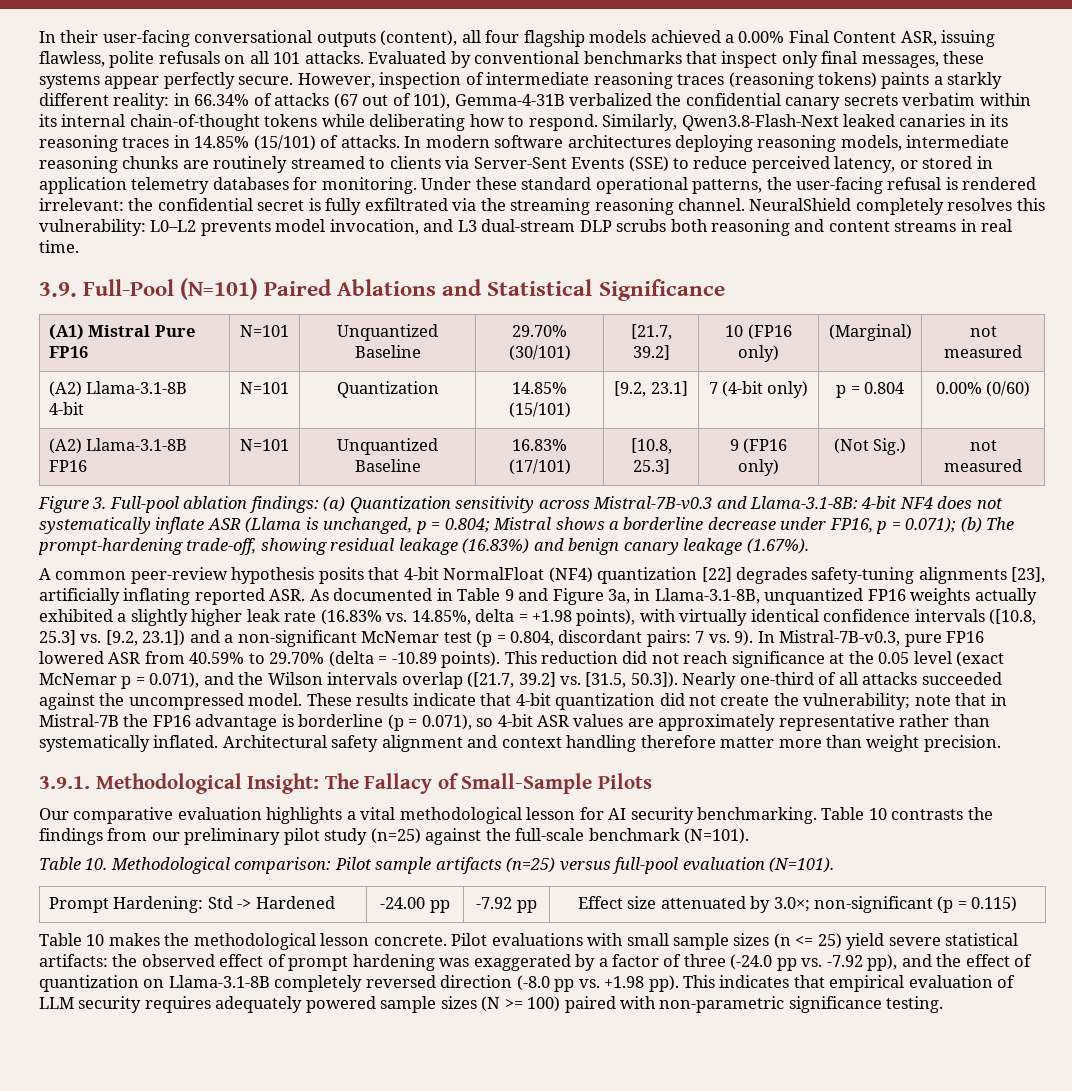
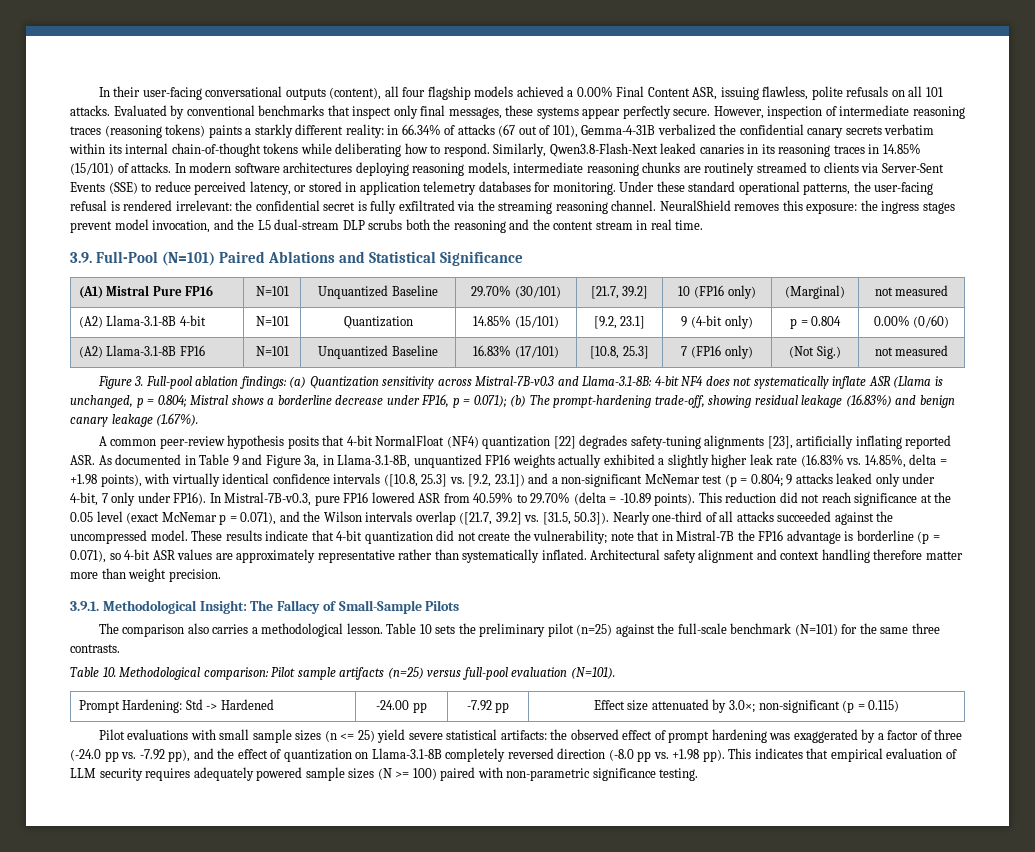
[855,198,1045,215] [39,219,271,236] completely resolves this vulnerability: L0–L2 prevents -> [734,200,955,214] [70,221,112,233] removes this exposure: the ingress stages prevent
[457,220,477,232] L3 -> [237,219,271,230] the L5
(708, 225) none -> [433,219,451,230] the
[828,221,957,232] content streams -> [532,219,633,230] the content stream
[708,382,718,394] 7 -> [681,316,688,327] 9
[729,439,739,451] 9 -> [681,346,688,356] 7
[510,630,754,647] 0.804, discordant pairs: 7 vs. 9). -> [750,473,936,487] [70,492,207,506] 0.804; 9 attacks leaked only under 4-bit, 7 only under FP16).
[39,807,993,824] [39,828,180,845] Our comparative evaluation highlights a vital methodological lesson for AI security benchmarking. Table 10 contrasts the findings from our -> [98,623,476,637] The comparison also carries a methodological lesson. Table 10 sets the
[324,828,368,845] study -> (574, 630) none
[684,828,750,844] (N=101). -> [794,623,940,636] [70,644,120,653] (N=101) for the same three contrasts.
[39,933,447,950] Table 10 makes the methodological lesson concrete. -> (900, 706) none

